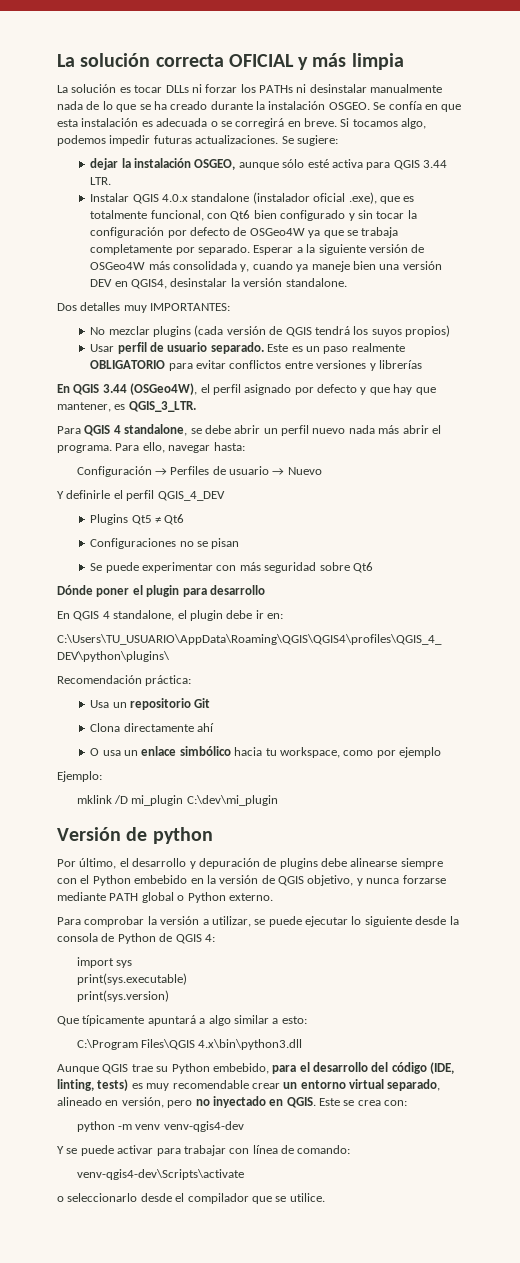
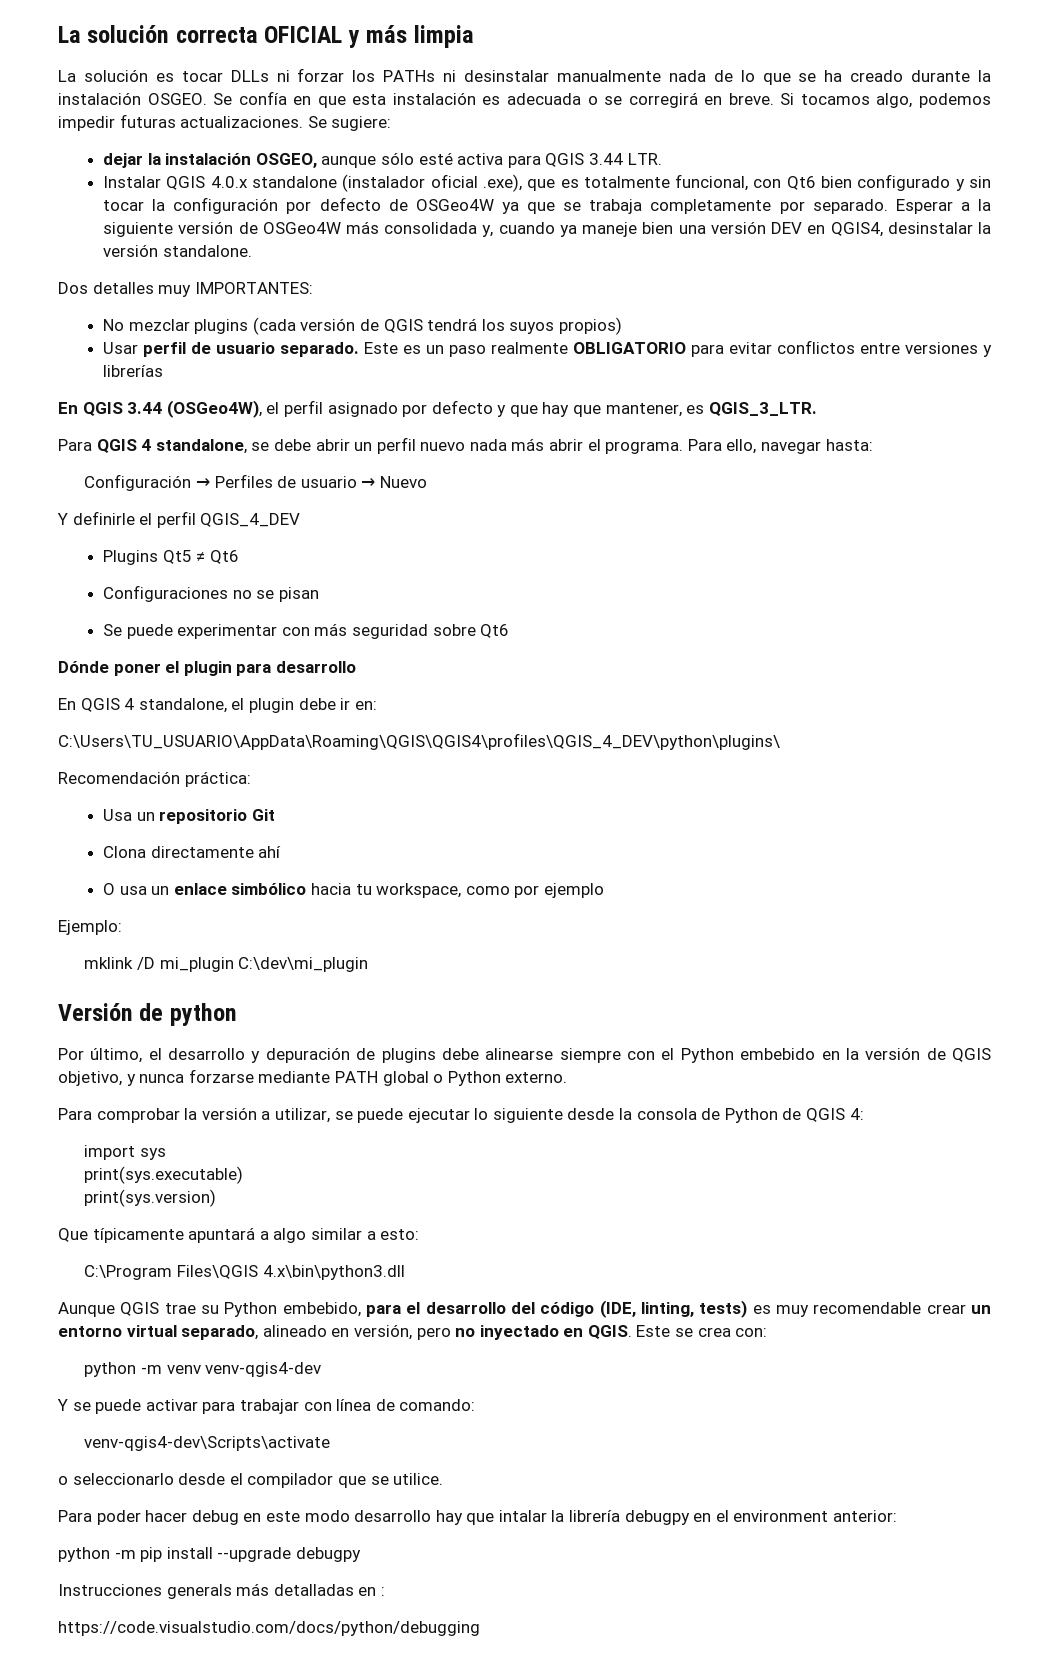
(325, 1197) none -> [58,1510,898,1525] [58,1547,361,1562] [58,1583,385,1599] [58,1621,480,1636] // Para poder hacer debug en este modo desarrollo hay que intalar la librería debugpy en el environment anterior: // python -m pip install --upgrade debugpy // Instrucciones generals más detalladas en : // https://code.visualstudio.com/docs/python/debugging

